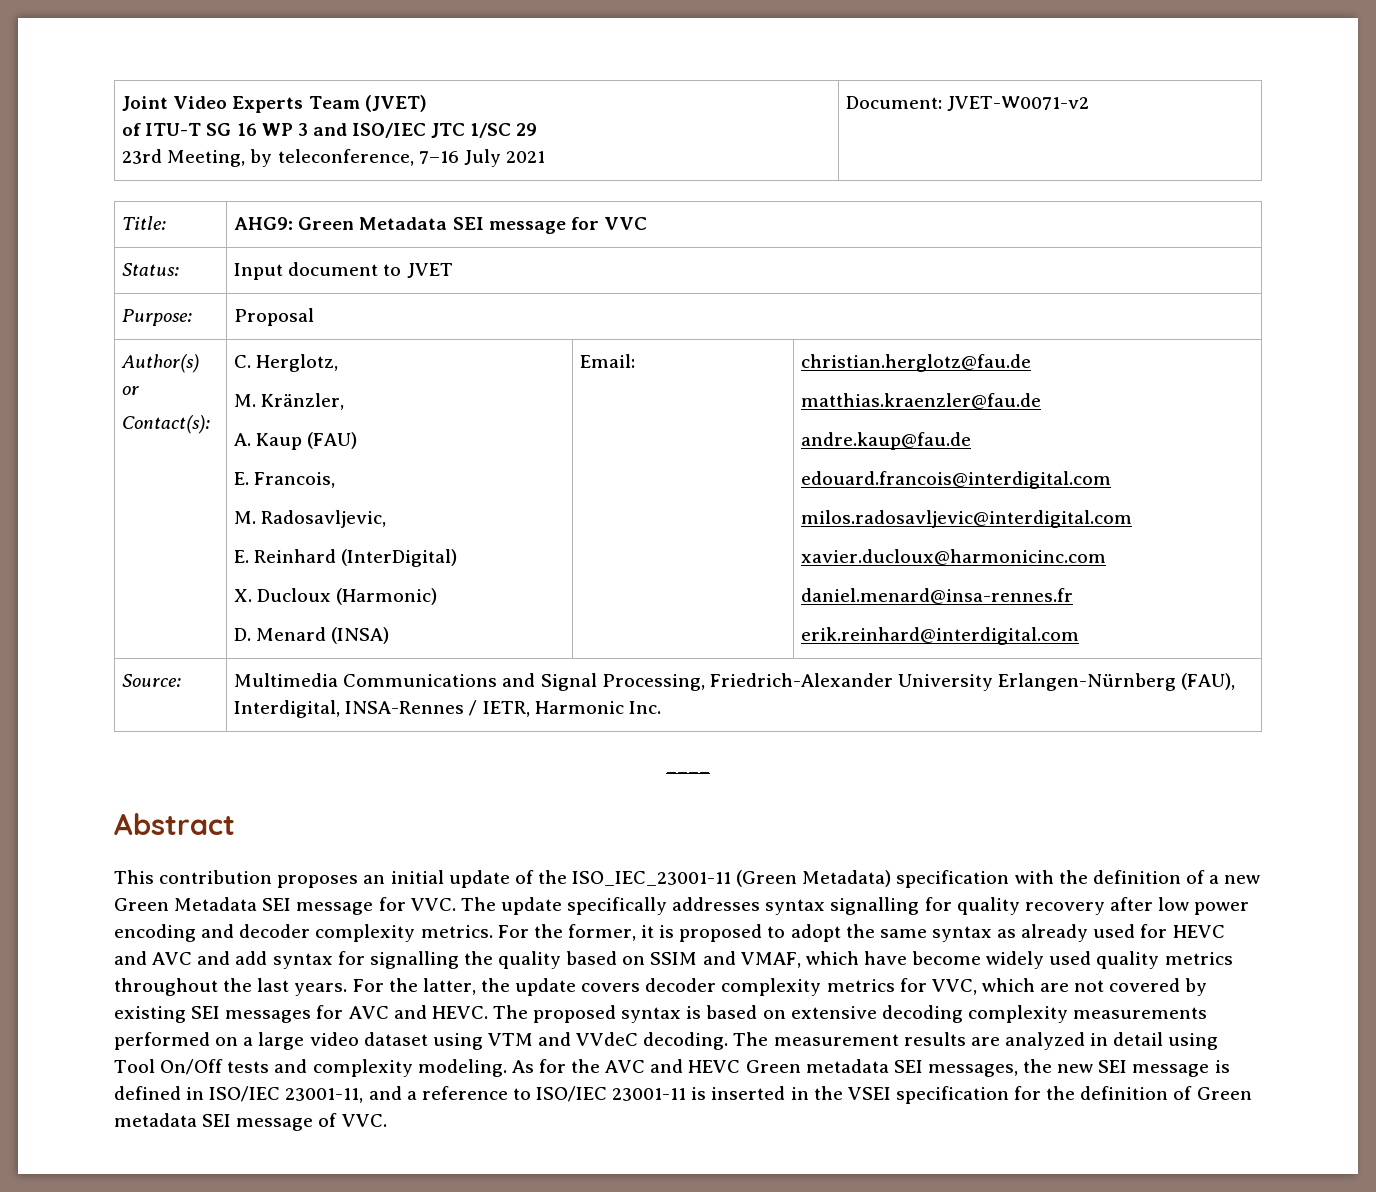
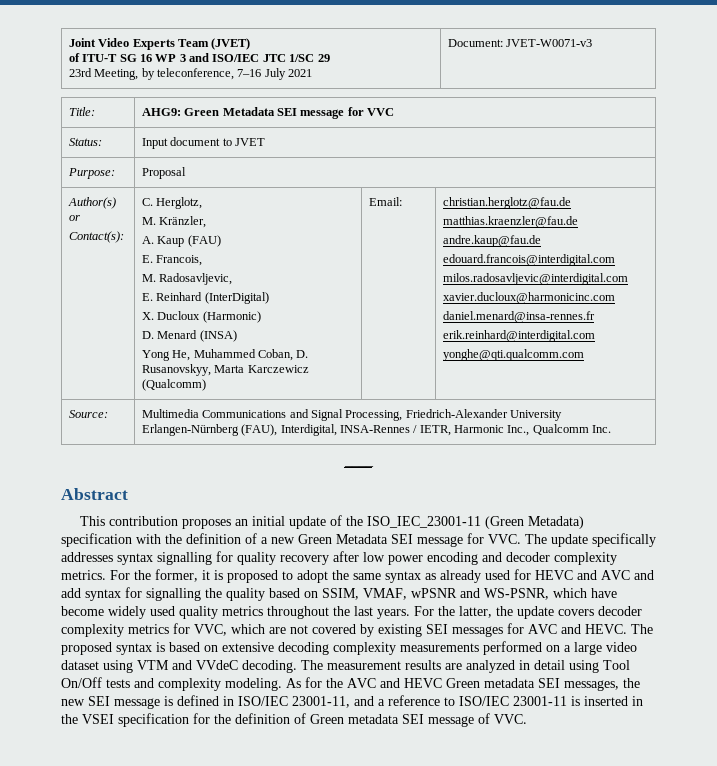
[947,96,1090,111] JVET-W0071-v2 -> [506,39,593,47] JVET-W0071-v3
(390, 635) none -> [141,349,309,361] [141,364,309,376] [141,379,206,391] // Yong He, Muhammed Coban, D. Rusanovskyy, Marta Karczewicz (Qualcomm)
(1080, 636) none -> [442,349,584,361] // yonghe@qti.qualcomm.com
(624, 707) none -> [507,424,589,436] Inc., Qualcomm
[650,951,801,968] SSIM and VMAF, -> [322,588,549,600] SSIM, VMAF, wPSNR and WS-PSNR,

